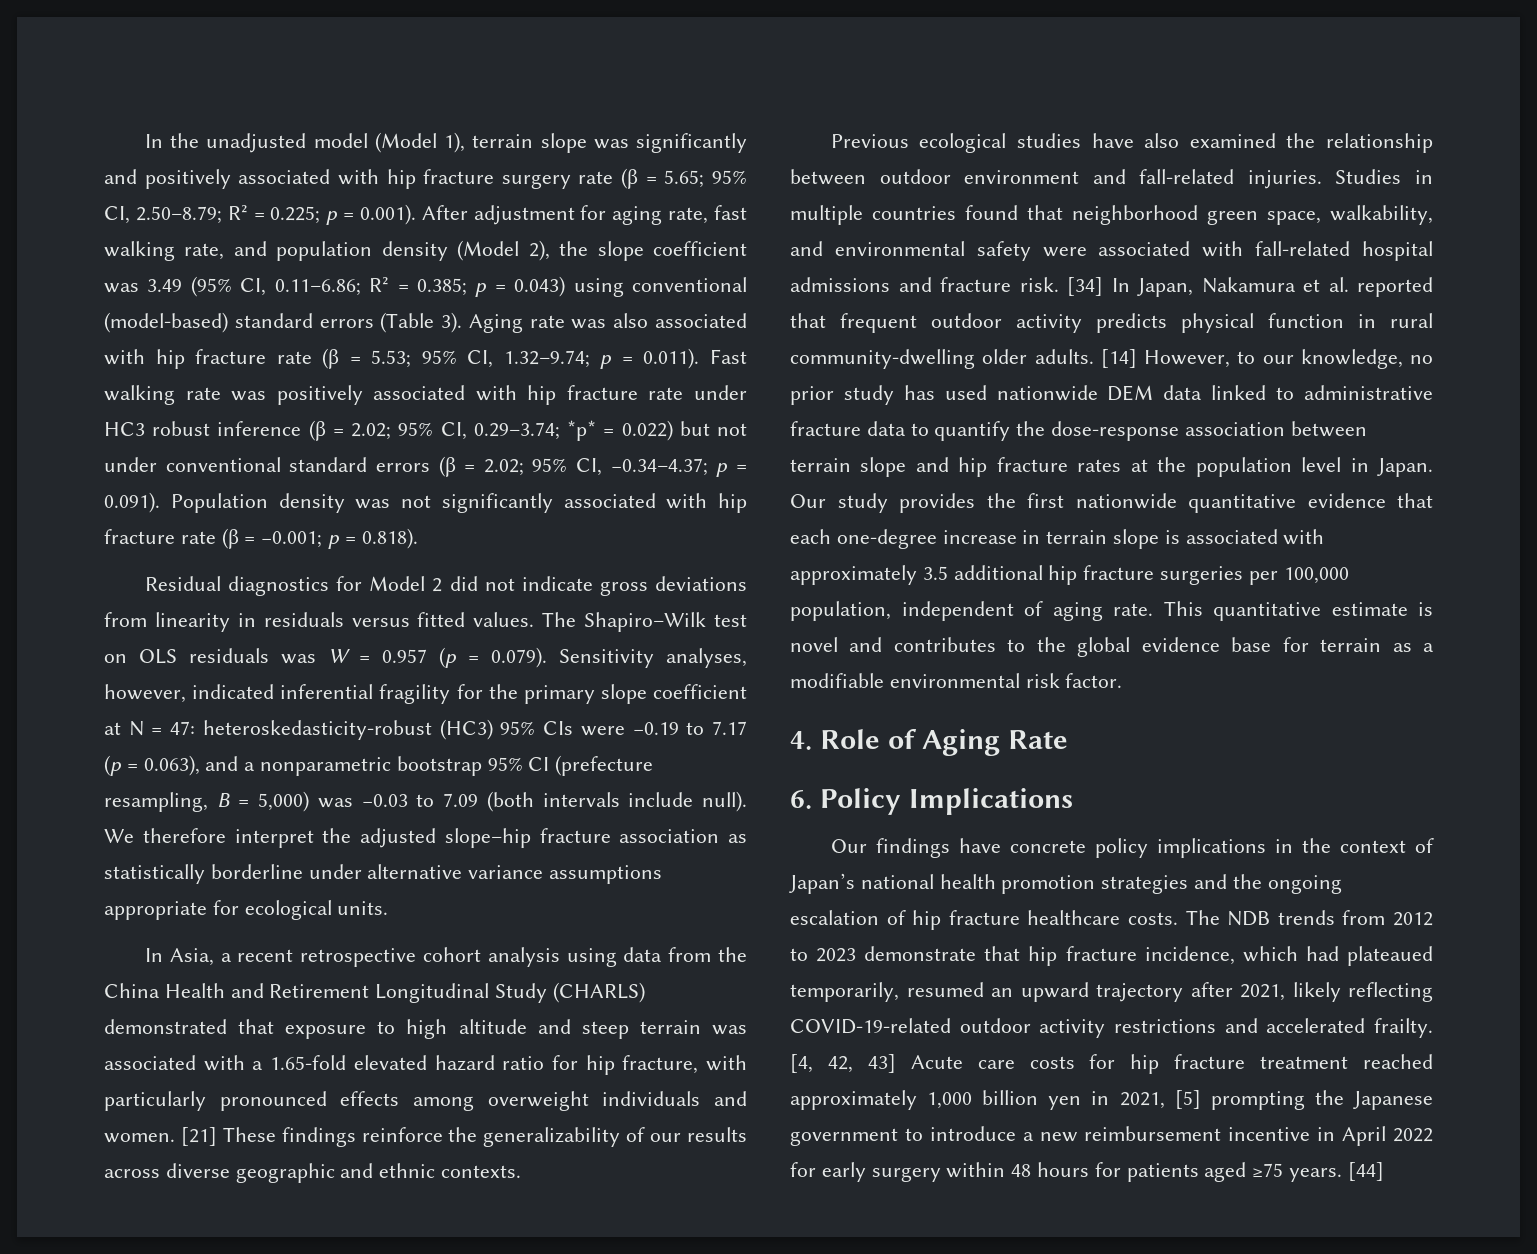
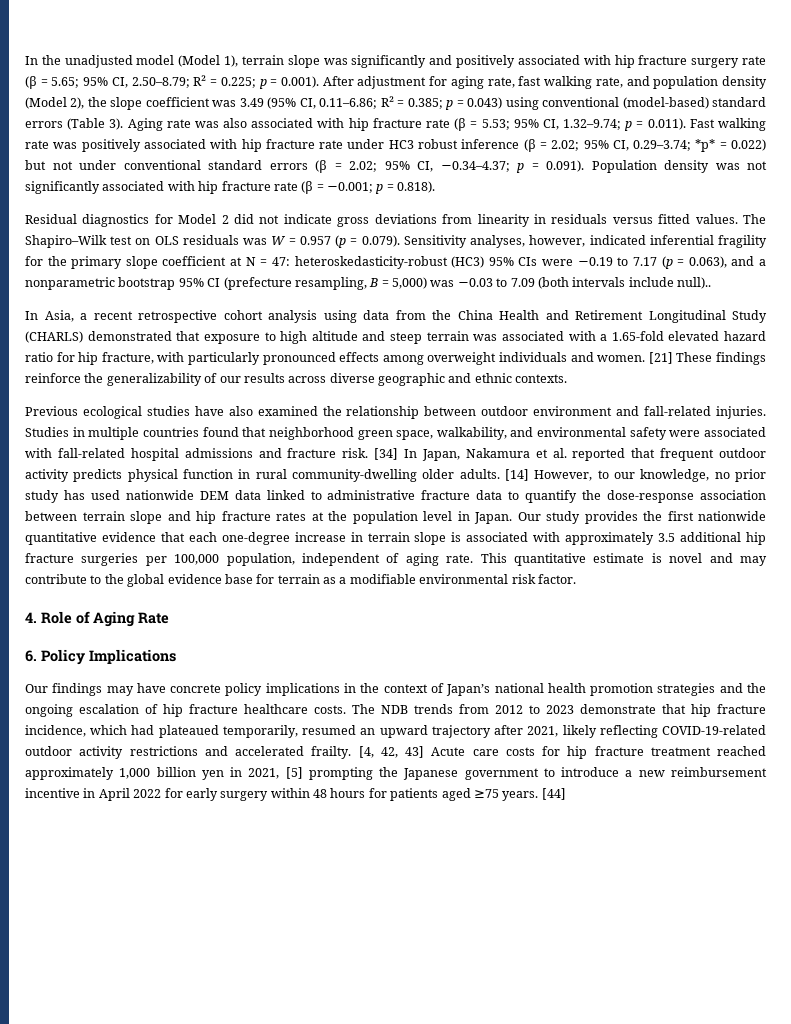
[702,791,748,812] [104,828,747,848] [104,864,663,884] [104,900,389,920] null). We therefore interpret the adjusted slope–hip fracture association as statistically borderline under alternative variance assumptions appropriate for ecological units. -> [677,277,711,289] null)..
[893,637,996,652] contributes -> [739,556,767,566] [25,574,87,584] may contribute
(950, 848) none -> [106,686,134,696] may

